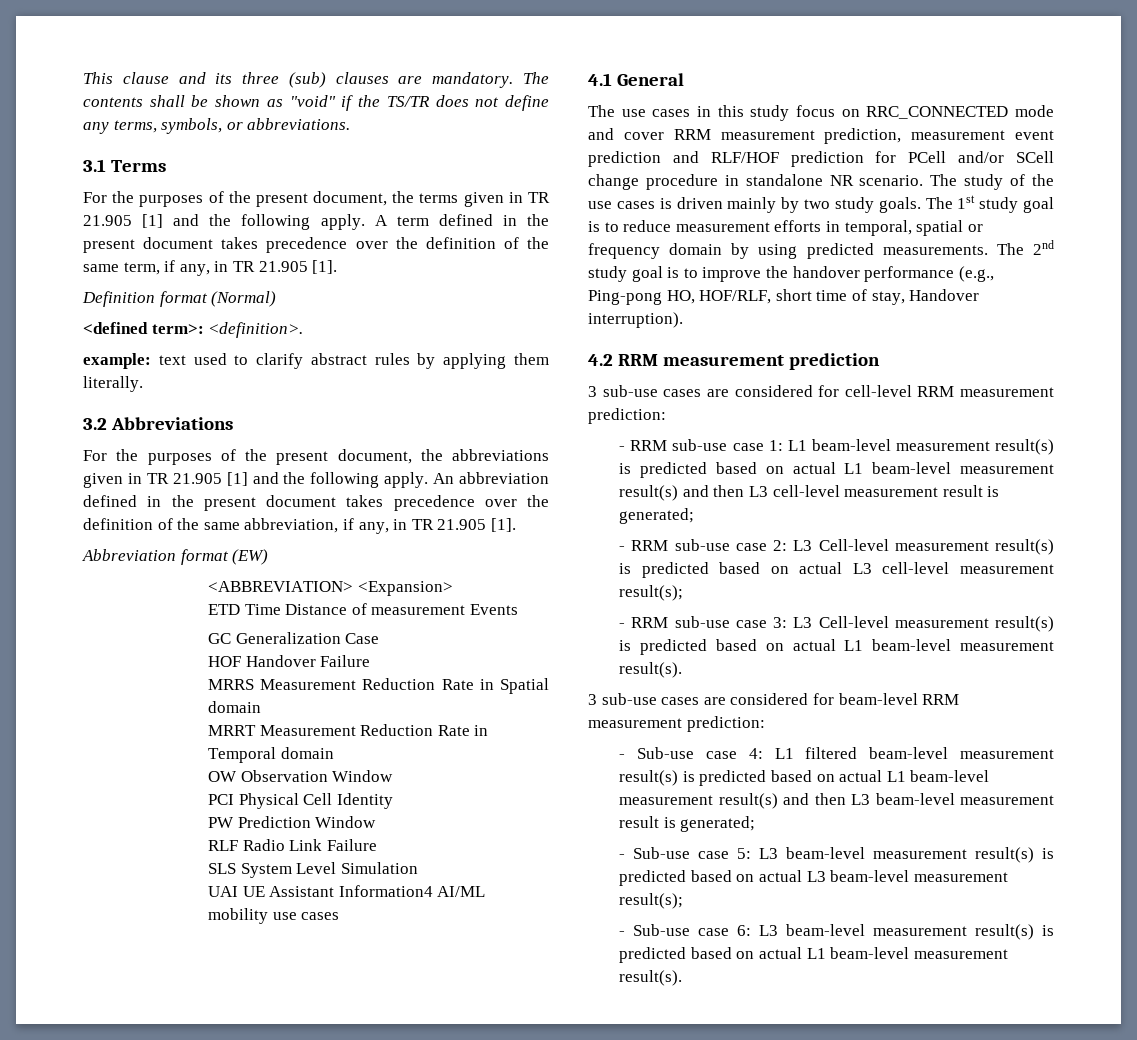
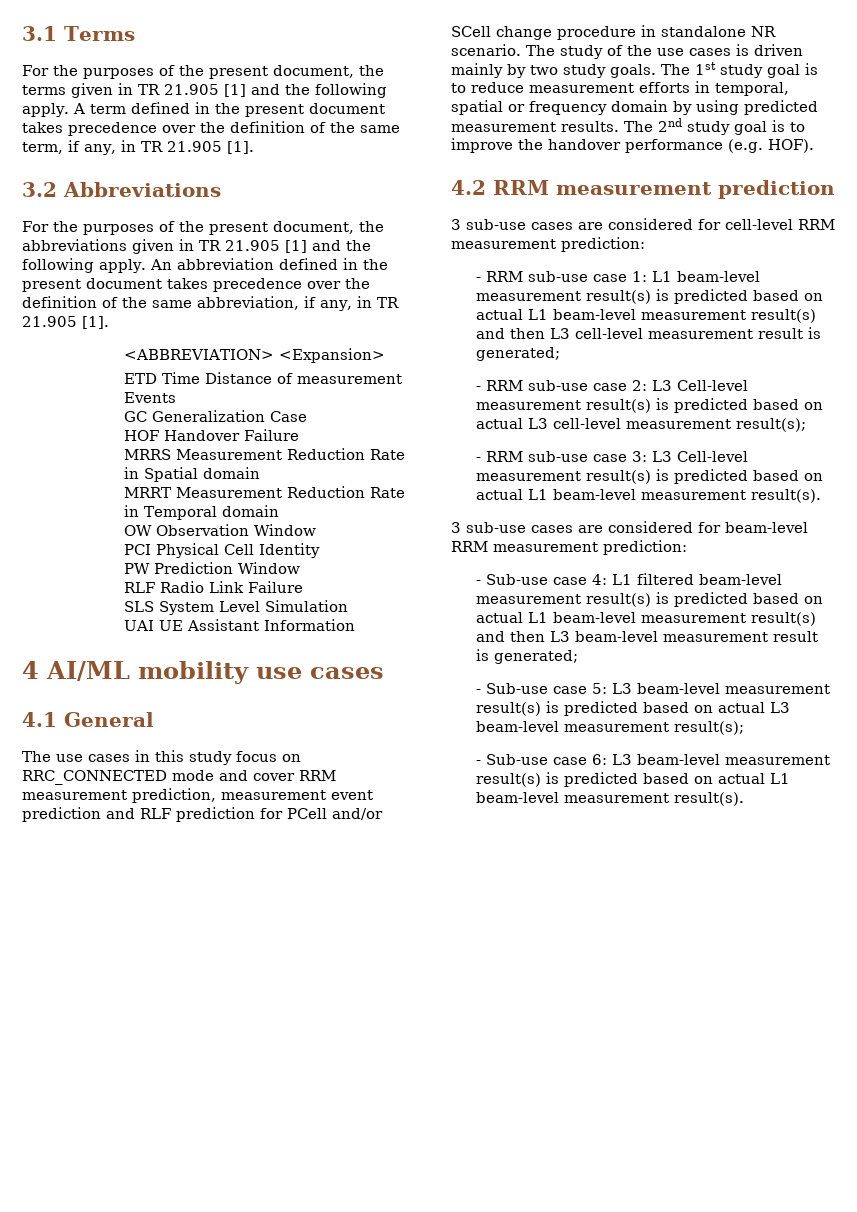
[83,72,549,88] [83,95,549,111] [83,118,351,134] This clause and its three (sub) clauses are mandatory. The contents shall be shown as "void" if the TS/TR does not define any terms, symbols, or abbreviations. // -> (22, 33) none
[82,291,277,307] [83,322,304,338] [83,353,549,369] [83,376,143,392] // Definition format (Normal) // <defined term>: <definition>. // example: text used to clarify abstract rules by applying them literally. -> (254, 147) none
[82,549,269,565] // Abbreviation format (EW) -> (109, 322) none
[338,885,433,897] Information4 -> [263,619,355,631] [22,661,39,679] Information // 4
[710,152,779,163] RLF/HOF -> [140,808,171,819] RLF
[882,245,988,255] measurements. -> [451,121,619,132] measurement results.
[958,266,994,282] [588,289,980,305] [588,312,683,328] (e.g., Ping-pong HO, HOF/RLF, short time of stay, Handover interruption). -> [728,139,814,153] (e.g. HOF).

